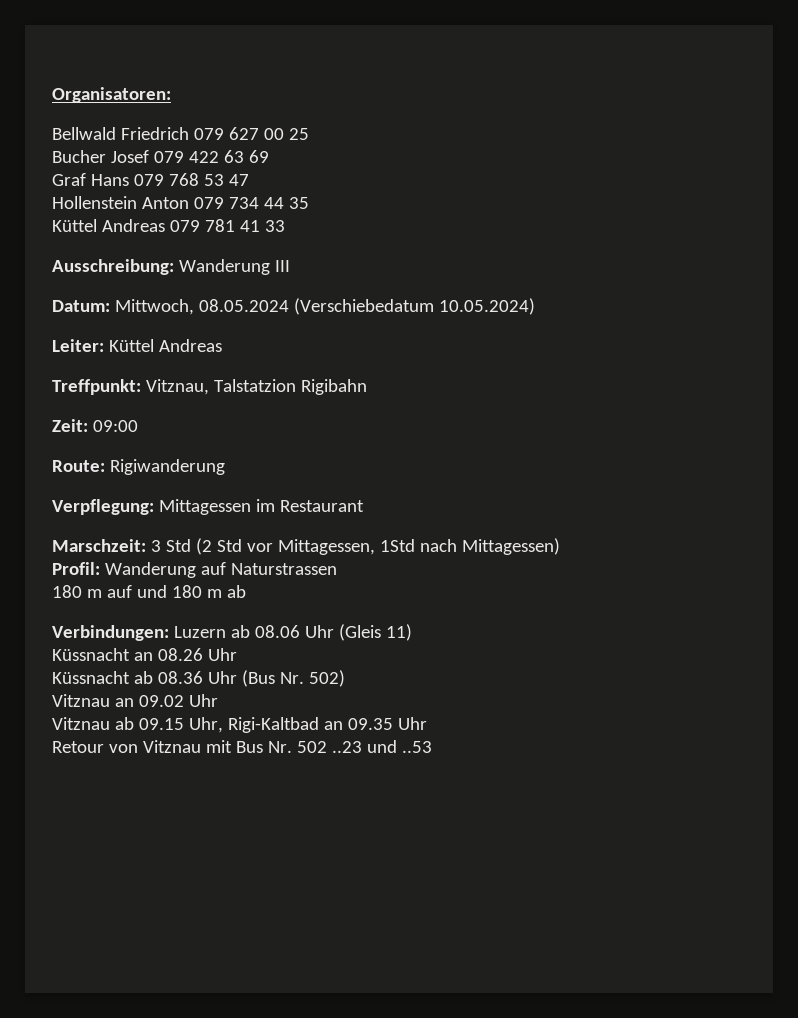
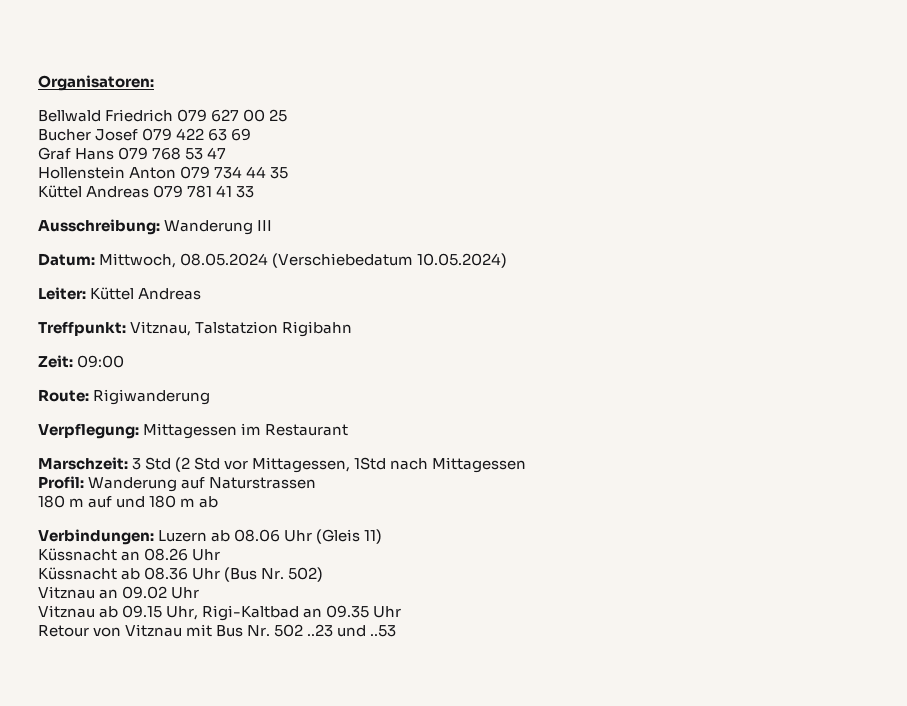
[461,538,560,555] Mittagessen) -> [432,457,527,473] Mittagessen

